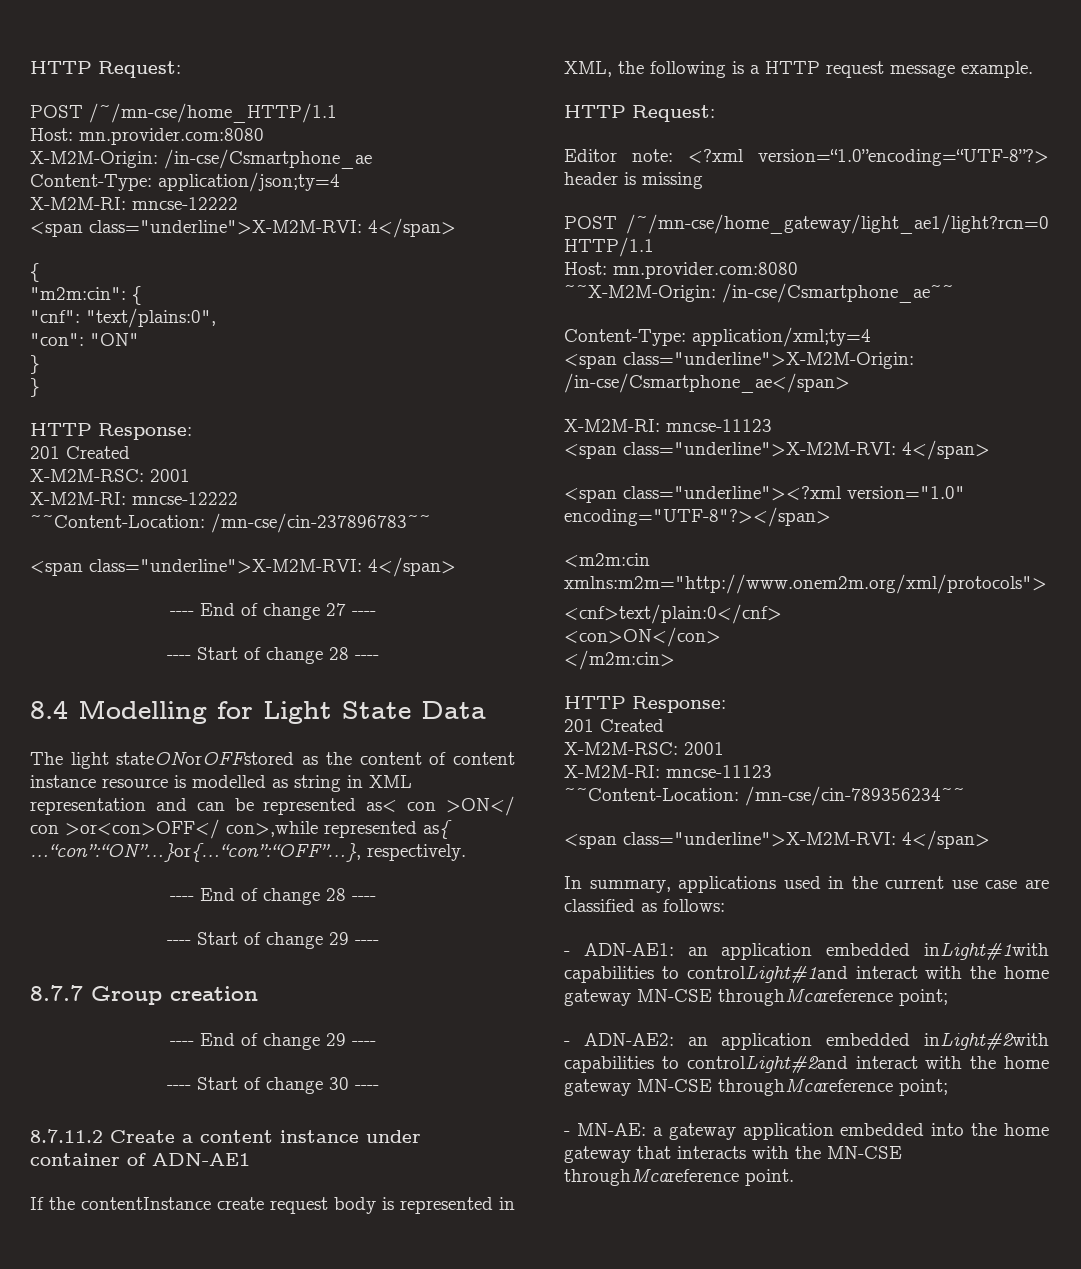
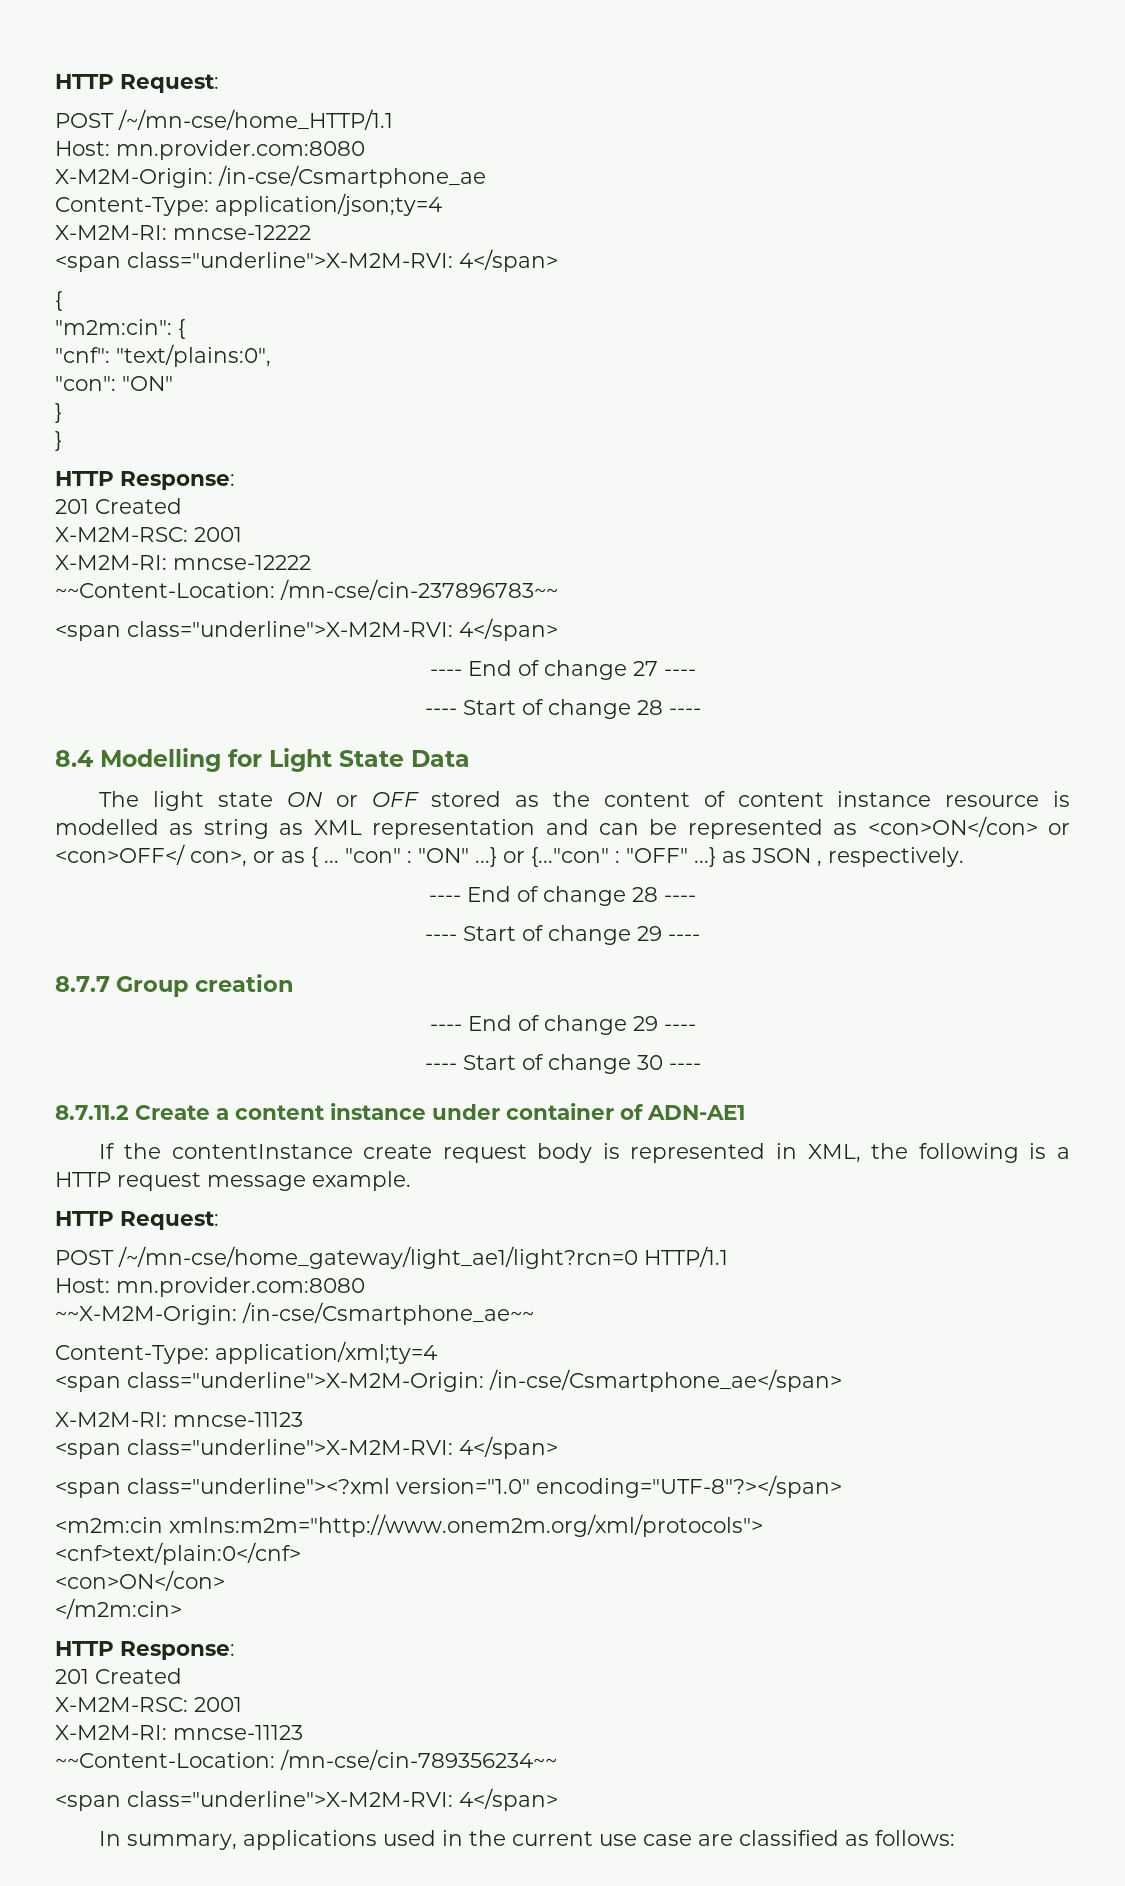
[116,751,295,765] stateONorOFFstored -> [218,791,502,807] state ON or OFF stored
[347,775,363,788] in -> [279,823,304,835] as
[366,796,515,816] [30,819,452,839] [30,843,361,862] as< con >ON</ con >or<con>OFF</ con>,while represented as{ …“con”:“ON”…}or{…“con”:“OFF”…}, -> [833,816,1070,837] [55,844,822,867] as <con>ON</con> or <con>OFF</ con>, or as { ... "con" : "ON" ...} or {..."con" : "OFF" ...} as JSON ,
[564,149,1049,166] [564,172,703,189] // Editor note: <?xml version=“1.0”encoding=“UTF-8”?> header is missing -> (219, 1220) none
[564,942,1049,960] [564,965,1049,983] [564,988,948,1006] [564,1032,1049,1050] [564,1055,1049,1073] [564,1078,948,1096] [564,1123,1049,1140] [564,1146,902,1163] [564,1168,794,1186] // - ADN-AE1: an application embedded inLight#1with capabilities to controlLight#1and interact with the home gateway MN-CSE throughMcareference point; // - ADN-AE2: an application embedded inLight#2with capabilities to controlLight#2and interact with the home gateway MN-CSE throughMcareference point; // - MN-AE: a gateway application embedded into the home gateway that interacts with the MN-CSE throughMcareference point. -> (956, 1838) none

